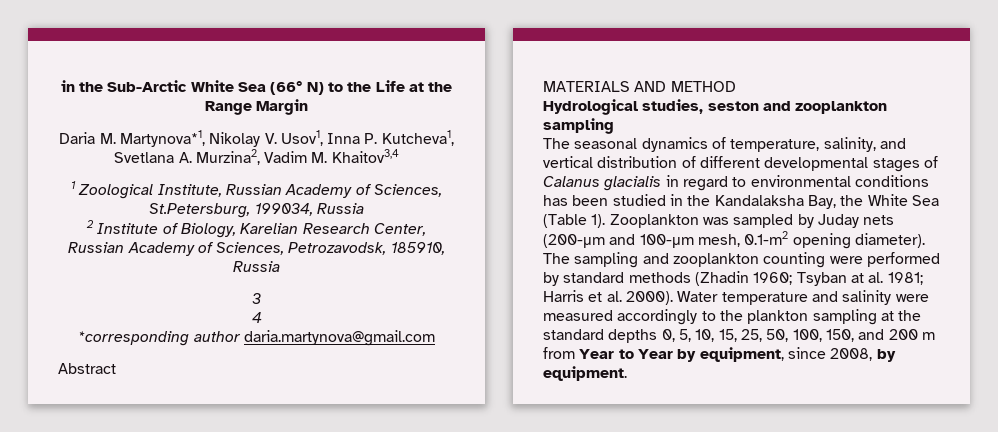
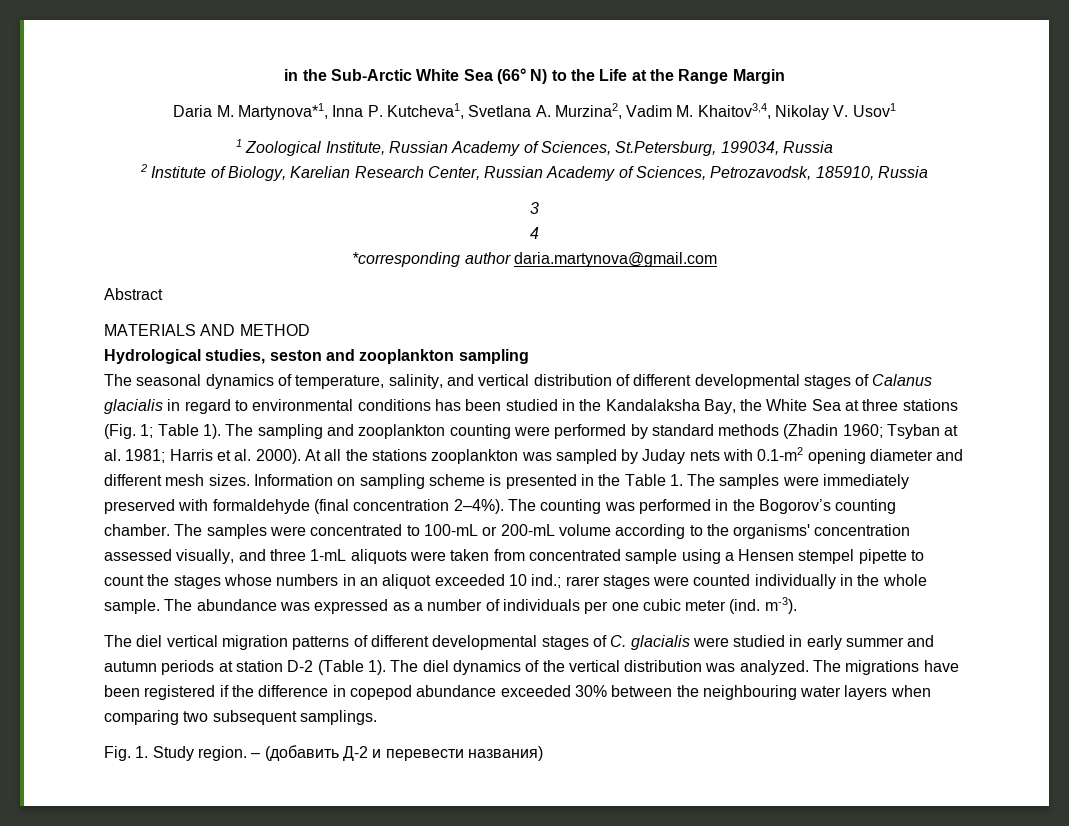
[209,130,323,147] Nikolay V. Usov1, -> (328, 111) none
[331,149,399,163] Khaitov3,4 -> [697,103,896,120] Khaitov3,4, Nikolay V. Usov1
[543,214,895,228] [543,231,925,249] (Table 1). Zooplankton was sampled by Juday nets (200-μm and 100-μm mesh, 0.1-m2 opening diameter). -> [845,399,958,411] [104,424,221,439] at three stations (Fig. 1; Table 1).
[677,290,929,305] [543,309,922,325] [543,329,935,343] [543,347,896,362] [543,366,627,381] Water temperature and salinity were measured accordingly to the plankton sampling at the standard depths 0, 5, 10, 15, 25, 50, 100, 150, and 200 m from Year to Year by equipment, since 2008, by equipment. -> [304,447,964,464] [104,474,910,489] [104,499,897,514] [104,524,911,539] [104,549,925,564] [104,574,927,589] [104,597,797,614] [104,635,935,650] [104,660,959,675] [104,685,931,700] [104,710,377,725] [104,745,543,761] At all the stations zooplankton was sampled by Juday nets with 0.1-m2 opening diameter and different mesh sizes. Information on sampling scheme is presented in the Table 1. The samples were immediately preserved with formaldehyde (final concentration 2–4%). The counting was performed in the Bogorov’s counting chamber. The samples were concentrated to 100-mL or 200-mL volume according to the organisms' concentration assessed visually, and three 1-mL aliquots were taken from concentrated sample using a Hensen stempel pipette to count the stages whose numbers in an aliquot exceeded 10 ind.; rarer stages were counted individually in the whole sample. The abundance was expressed as a number of individuals per one cubic meter (ind. m-3). // The diel vertical migration patterns of different developmental stages of C. glacialis were studied in early summer and autumn periods at station D-2 (Table 1). The diel dynamics of the vertical distribution was analyzed. The migrations have been registered if the difference in copepod abundance exceeded 30% between the neighbouring water layers when comparing two subsequent samplings. // Fig. 1. Study region. – (добавить Д-2 и перевести названия)

